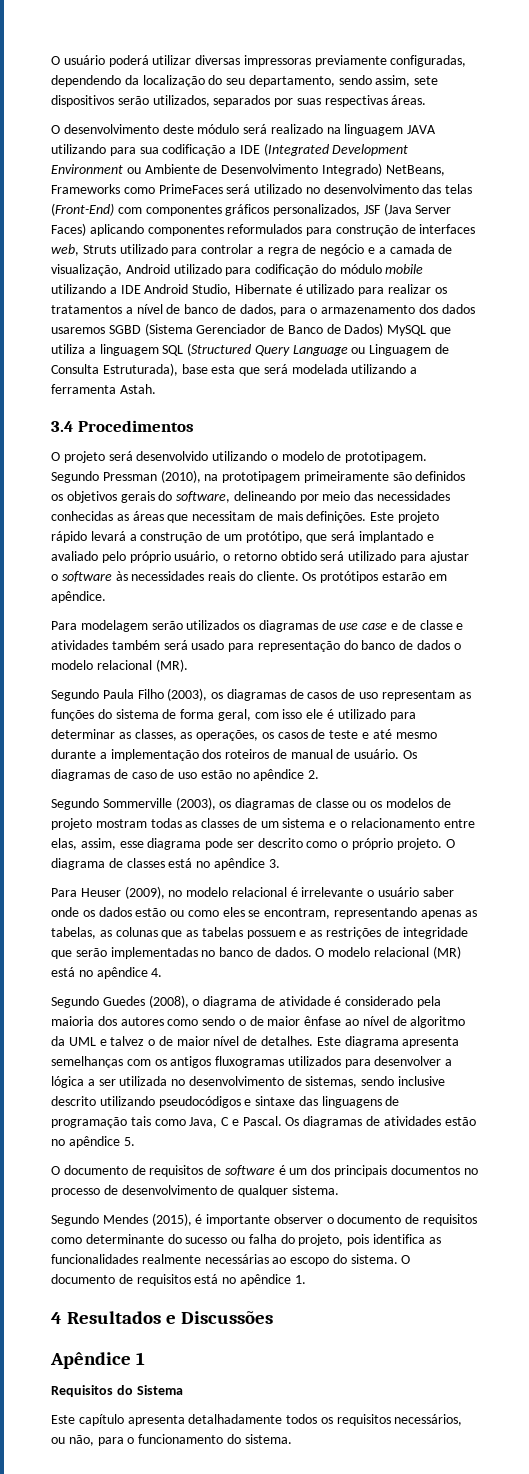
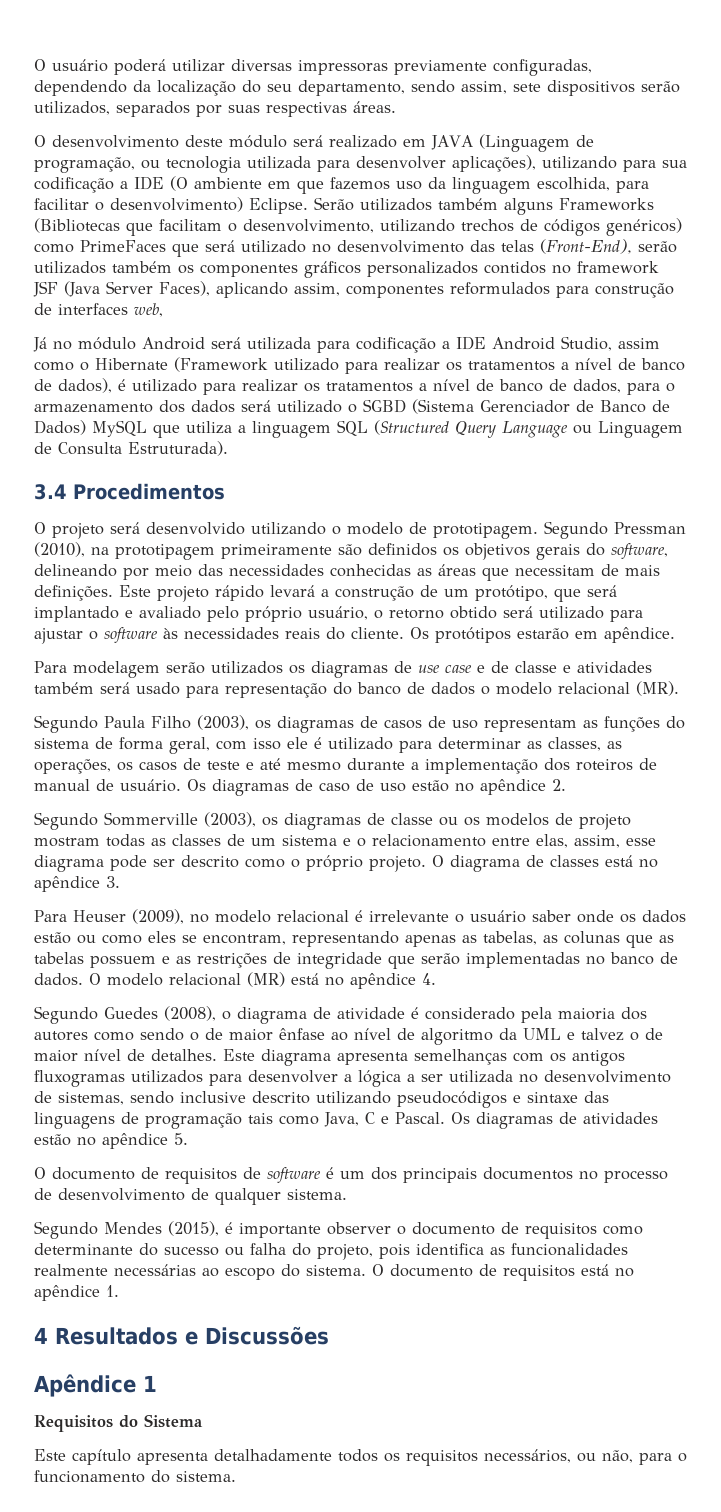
[326,124,437,136] na linguagem JAVA -> [403,134,594,152] [34,155,536,173] em JAVA (Linguagem de programação, ou tecnologia utilizada para desenvolver aplicações),
[263,143,409,156] [51,163,445,176] [51,184,120,194] (Integrated Development Environment ou Ambiente de Desenvolvimento Integrado) NetBeans, Frameworks -> [170,176,649,194] [34,197,654,215] [34,218,682,236] (O ambiente em que fazemos uso da linguagem escolhida, para facilitar o desenvolvimento) Eclipse. Serão utilizados também alguns Frameworks (Bibliotecas que facilitam o desenvolvimento, utilizando trechos de códigos genéricos)
(223, 189) none -> [172,243,199,257] que
[51,203,452,216] [51,223,144,236] (Front-End) com componentes gráficos personalizados, JSF (Java Server Faces) aplicando -> [540,239,677,254] [34,261,659,278] [33,281,341,298] (Front-End), serão utilizados também os componentes gráficos personalizados contidos no framework JSF (Java Server Faces), aplicando assim,
[82,244,453,256] [51,264,424,276] [51,284,292,296] Struts utilizado para controlar a regra de negócio e a camada de visualização, Android utilizado para codificação do módulo mobile utilizando a IDE Android Studio, Hibernate -> [33,336,660,353] [34,357,685,374] [34,378,112,393] // Já no módulo Android será utilizada para codificação a IDE Android Studio, assim como o Hibernate (Framework utilizado para realizar os tratamentos a nível de banco de dados),
[51,327,105,334] usaremos -> [241,400,357,413] será utilizado o
[102,363,418,376] [51,384,156,394] Estruturada), base esta que será modelada utilizando a ferramenta Astah. -> [128,441,228,456] Estruturada).

